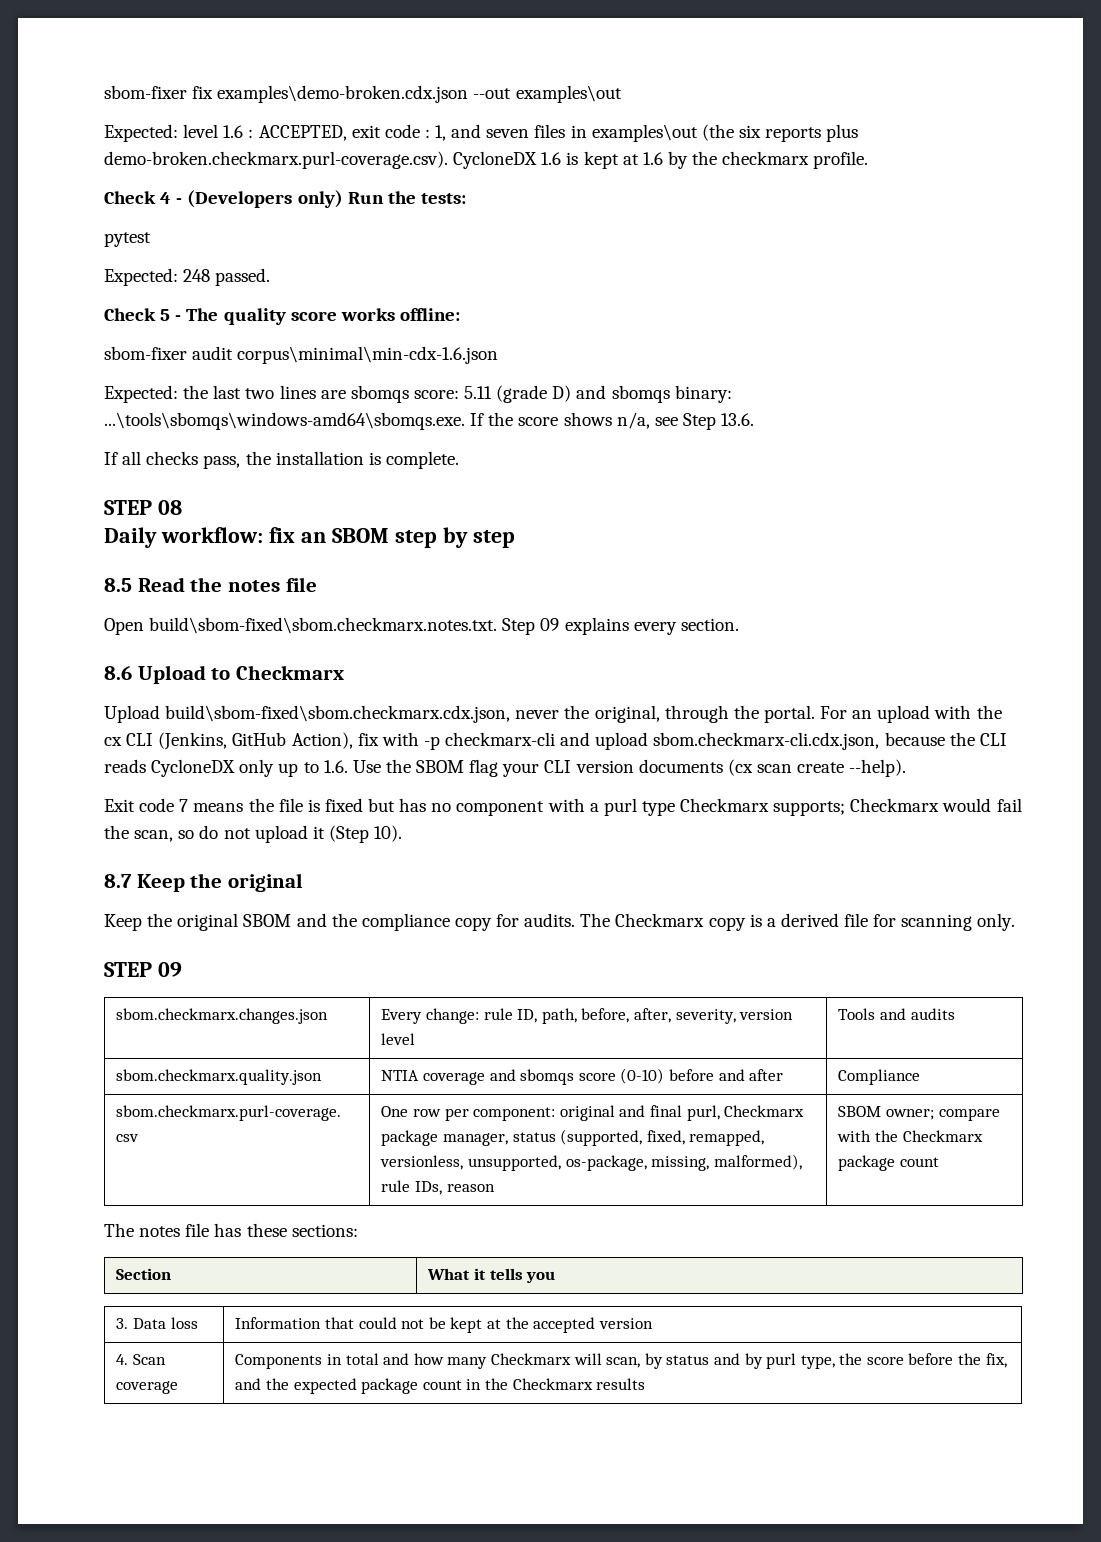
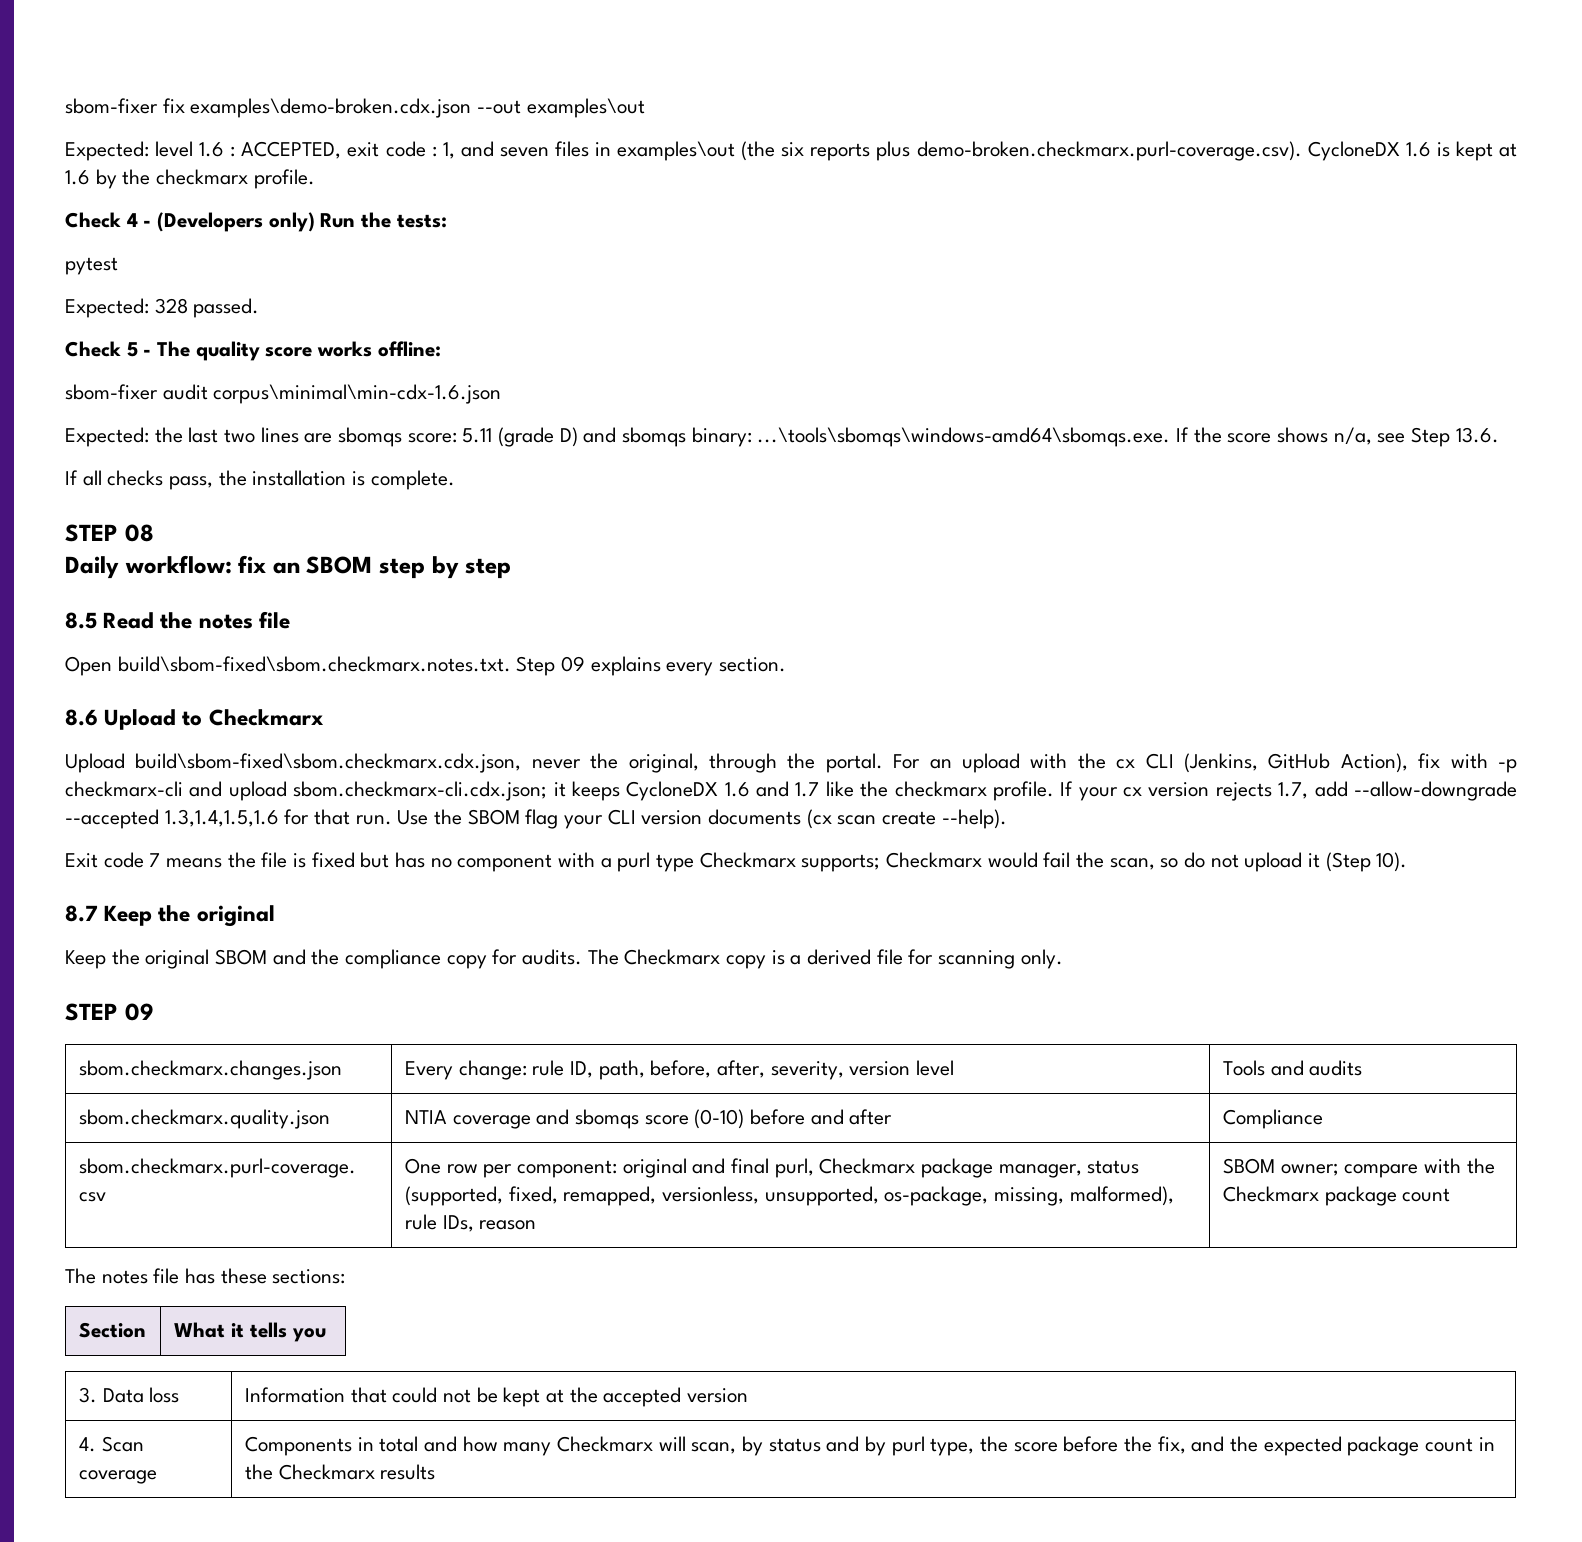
[183,269,211,282] 248 -> [154,298,188,314] 328
[653,732,1007,750] [104,759,348,777] sbom.checkmarx-cli.cdx.json, because the CLI reads CycloneDX only up to 1.6. -> [293,781,1517,801] [65,809,392,829] sbom.checkmarx-cli.cdx.json; it keeps CycloneDX 1.6 and 1.7 like the checkmarx profile. If your cx version rejects 1.7, add --allow-downgrade --accepted 1.3,1.4,1.5,1.6 for that run.

